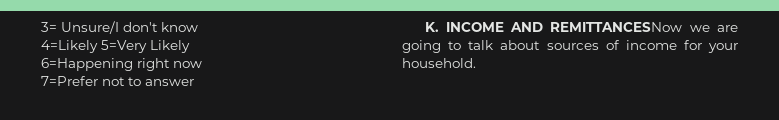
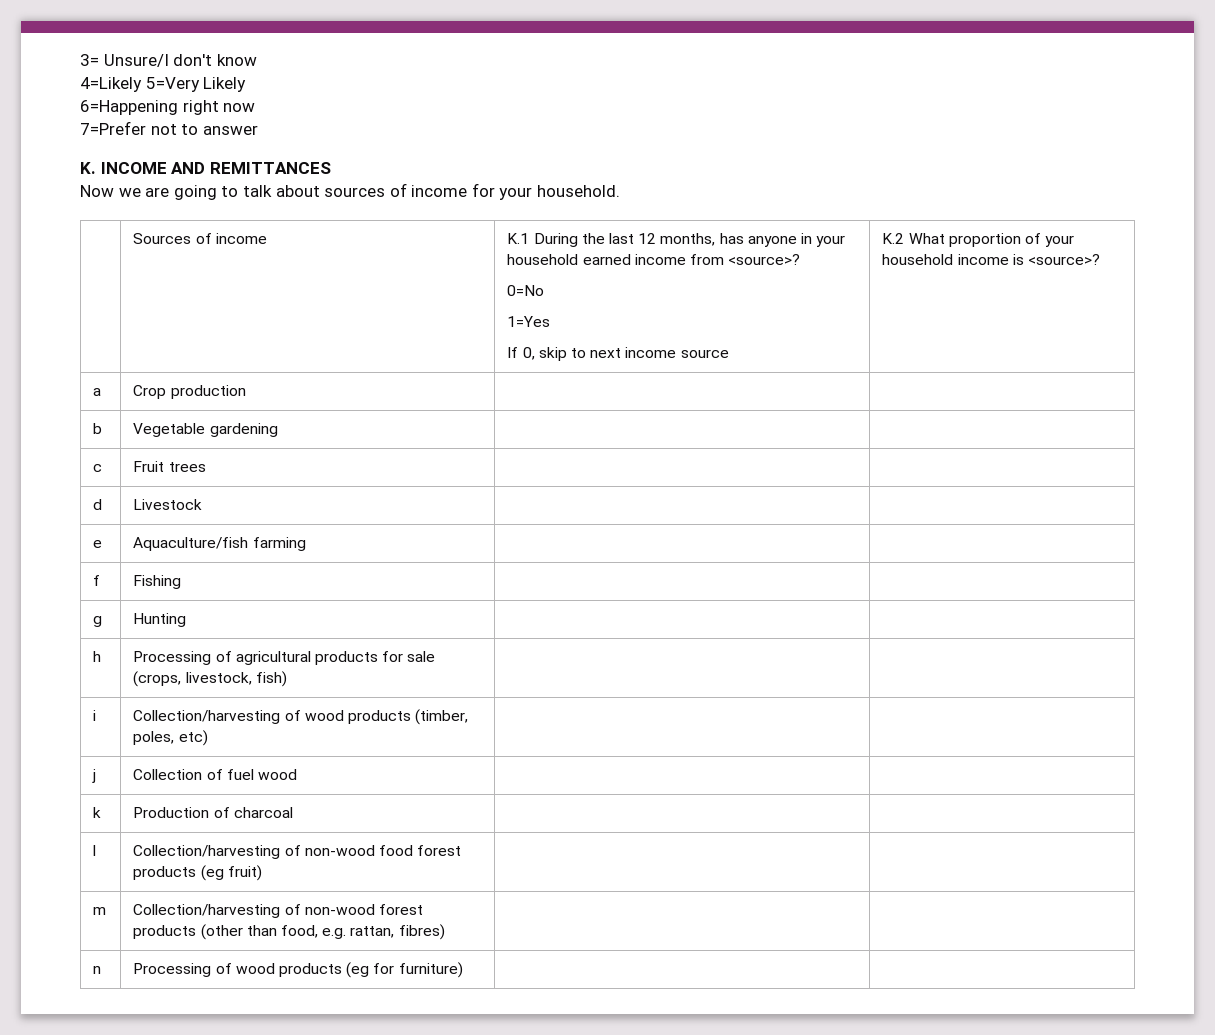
[550,22,683,32] REMITTANCESNow -> [209,162,331,174] [80,185,114,197] REMITTANCES // Now
(476, 63) none -> [133,233,267,244] [507,233,846,247] [507,254,801,265] [507,285,545,296] [507,316,551,327] [507,347,729,361] [882,233,1075,247] [882,254,1101,265] [93,388,102,396] [133,385,246,399] [93,423,103,434] [133,423,278,437] [93,464,103,472] [133,461,206,472] [93,499,103,510] [133,499,203,510] [93,540,103,548] [133,537,306,551] [93,575,101,586] [133,575,182,589] [93,616,103,627] [133,613,187,627] [93,651,102,662] [133,651,436,665] [133,671,287,687] [93,710,97,721] [133,709,469,725] [133,730,208,746] [92,769,97,783] [133,769,298,780] [93,807,102,818] [133,807,293,818] [93,845,97,856] [133,845,462,859] [133,865,262,881] [93,907,107,915] [133,904,424,918] [133,924,445,940] [93,966,102,974] [133,962,463,978] // | Sources of income | K.1 During the last 12 months, has anyone in your household earned income from <source>? // 0=No // 1=Yes // If 0, skip to next income source | K.2 What proportion of your household income is <source>? // a | Crop production | | // b | Vegetable gardening | | // c | Fruit trees | | // d | Livestock | | // e | Aquaculture/fish farming | | // f | Fishing | | // g | Hunting | | // h | Processing of agricultural products for sale (crops, livestock, fish) | | // i | Collection/harvesting of wood products (timber, poles, etc) | | // j | Collection of fuel wood | | // k | Production of charcoal | | // l | Collection/harvesting of non-wood food forest products (eg fruit) | | // m | Collection/harvesting of non-wood forest products (other than food, e.g. rattan, fibres) | | // n | Processing of wood products (eg for furniture) | |

